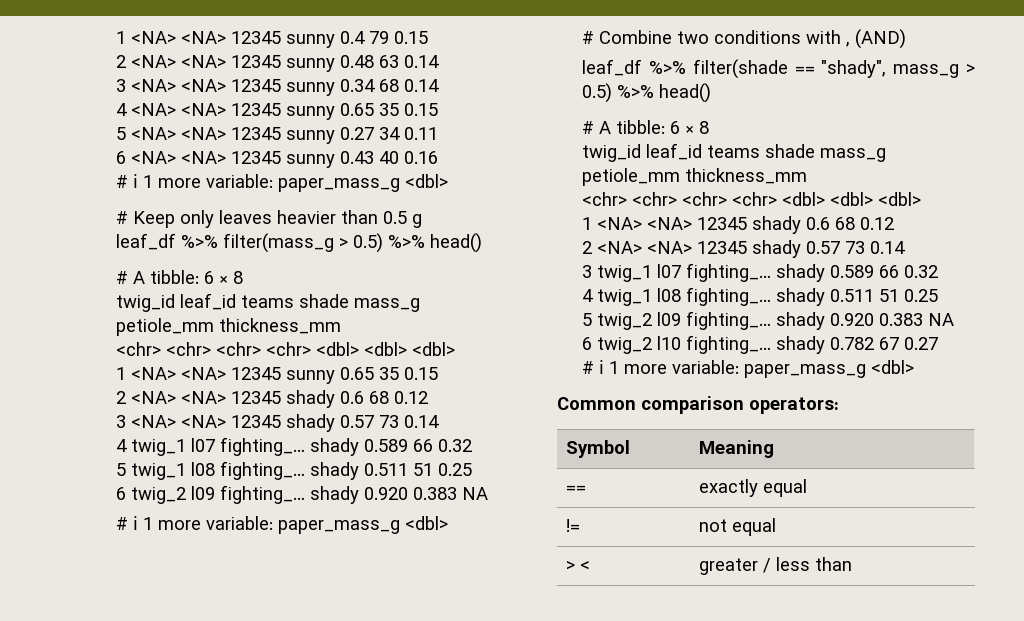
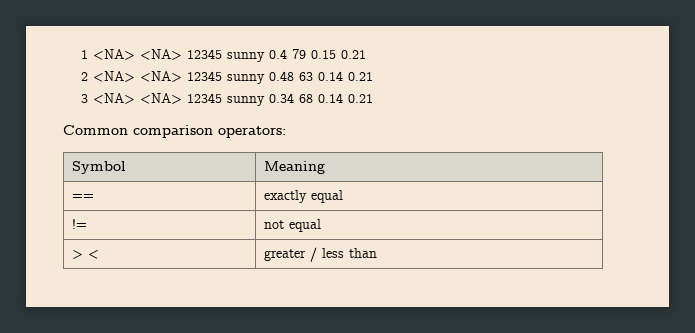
(429, 37) none -> [340,50,366,59] 0.21
(440, 61) none -> [347,72,373,81] 0.21
[116,103,439,120] [116,127,439,144] [116,151,439,168] [116,174,449,192] [116,210,423,228] [116,233,483,253] [116,270,244,284] [116,293,421,312] [116,318,342,336] [116,342,456,356] [116,367,439,384] [116,390,429,408] [116,414,440,432] [116,437,473,456] [116,461,473,480] [116,485,489,504] [116,516,449,534] [582,29,907,49] [582,59,976,79] [582,83,712,103] [582,120,710,134] [582,143,887,162] [582,168,808,186] [582,192,922,206] [582,216,895,234] [582,240,906,258] [582,263,939,282] [582,287,939,306] [582,311,955,330] [582,335,939,354] [582,360,915,378] // 4 <NA> <NA> 12345 sunny 0.65 35 0.15 // 5 <NA> <NA> 12345 sunny 0.27 34 0.11 // 6 <NA> <NA> 12345 sunny 0.43 40 0.16 // # ℹ 1 more variable: paper_mass_g <dbl> // # Keep only leaves heavier than 0.5 g // leaf_df %>% filter(mass_g > 0.5) %>% head() // # A tibble: 6 × 8 // twig_id leaf_id teams shade mass_g petiole_mm thickness_mm // <chr> <chr> <chr> <chr> <dbl> <dbl> <dbl> // 1 <NA> <NA> 12345 sunny 0.65 35 0.15 // 2 <NA> <NA> 12345 shady 0.6 68 0.12 // 3 <NA> <NA> 12345 shady 0.57 73 0.14 // 4 twig_1 l07 fighting_… shady 0.589 66 0.32 // 5 twig_1 l08 fighting_… shady 0.511 51 0.25 // 6 twig_2 l09 fighting_… shady 0.920 0.383 NA // # ℹ 1 more variable: paper_mass_g <dbl> // # Combine two conditions with , (AND) // leaf_df %>% filter(shade == "shady", mass_g > 0.5) %>% head() // # A tibble: 6 × 8 // twig_id leaf_id teams shade mass_g petiole_mm thickness_mm // <chr> <chr> <chr> <chr> <dbl> <dbl> <dbl> // 1 <NA> <NA> 12345 shady 0.6 68 0.12 // 2 <NA> <NA> 12345 shady 0.57 73 0.14 // 3 twig_1 l07 fighting_… shady 0.589 66 0.32 // 4 twig_1 l08 fighting_… shady 0.511 51 0.25 // 5 twig_2 l09 fighting_… shady 0.920 0.383 NA // 6 twig_2 l10 fighting_… shady 0.782 67 0.27 // # ℹ 1 more variable: paper_mass_g <dbl> -> [347,94,373,103] 0.21

